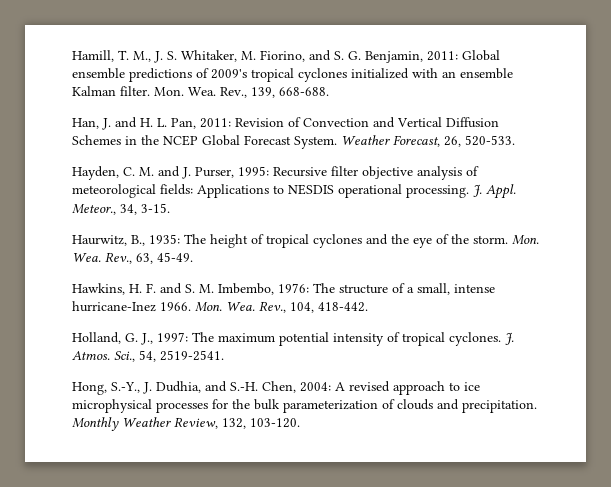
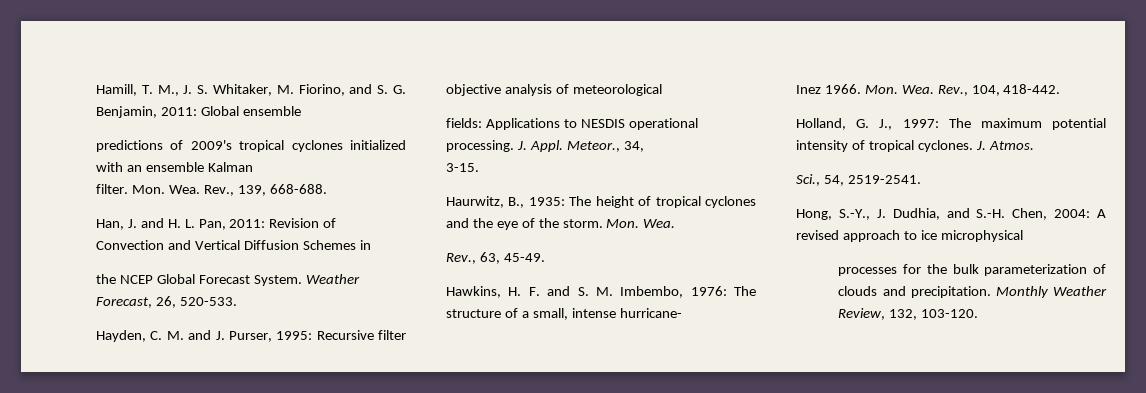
(125, 73) none -> (301, 111) //
(116, 91) none -> (253, 167) //
(137, 140) none -> (371, 245) //
(156, 191) none -> (662, 90) //
(137, 209) none -> (644, 146) //
(101, 257) none -> (676, 223) //
[72,301,156,312] hurricane-Inez -> [619,308,682,318] [796,85,821,94] hurricane- // Inez
(110, 355) none -> (1034, 145) //
(152, 406) none -> (1023, 236) //

